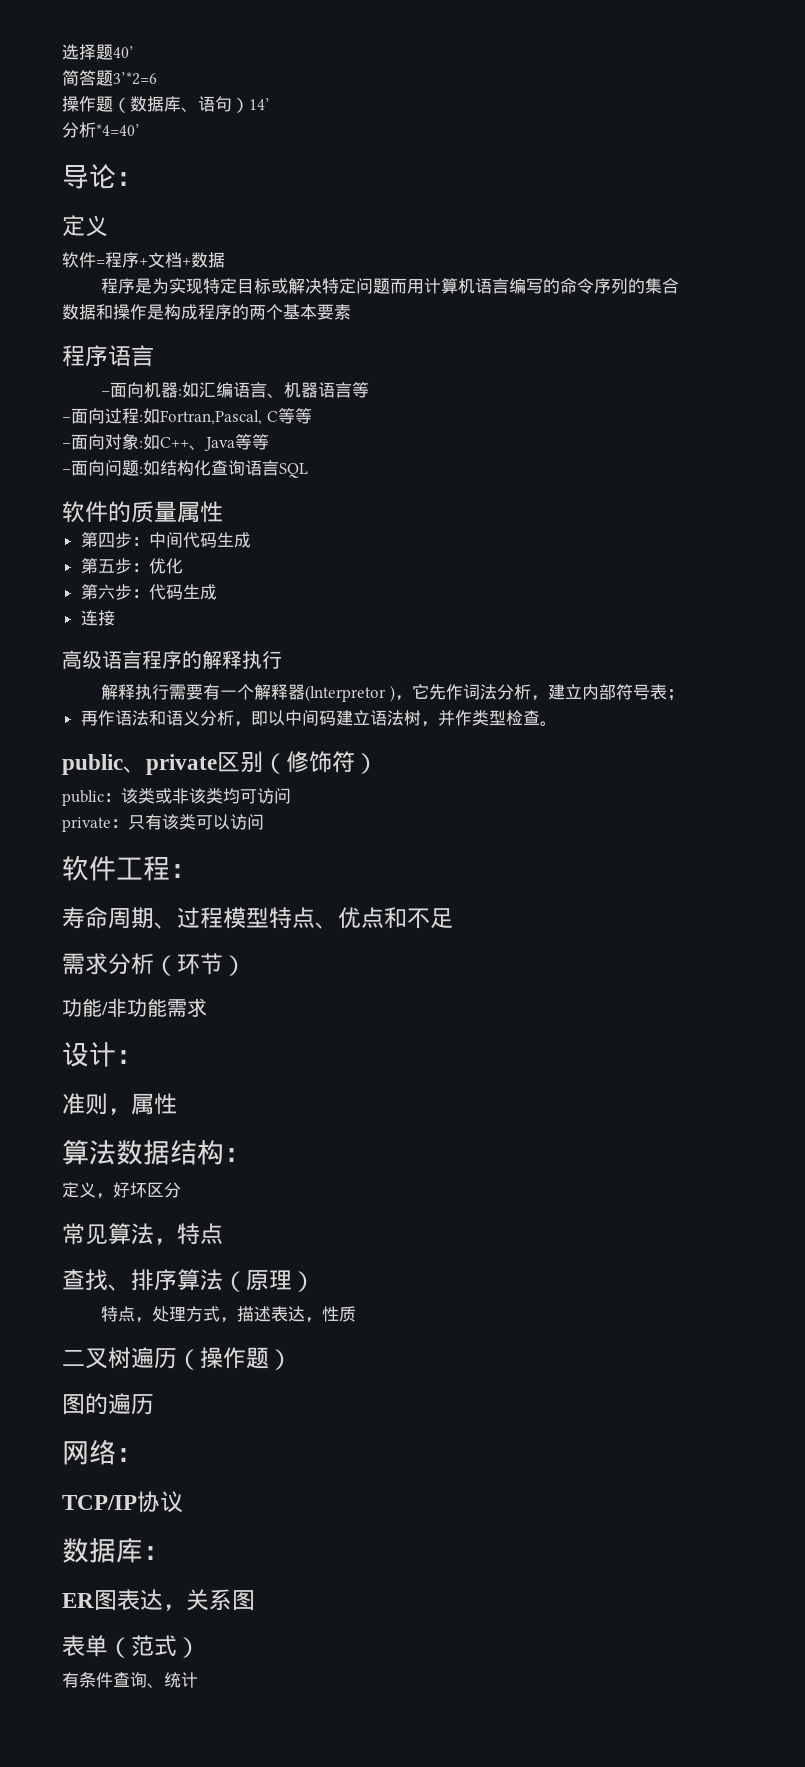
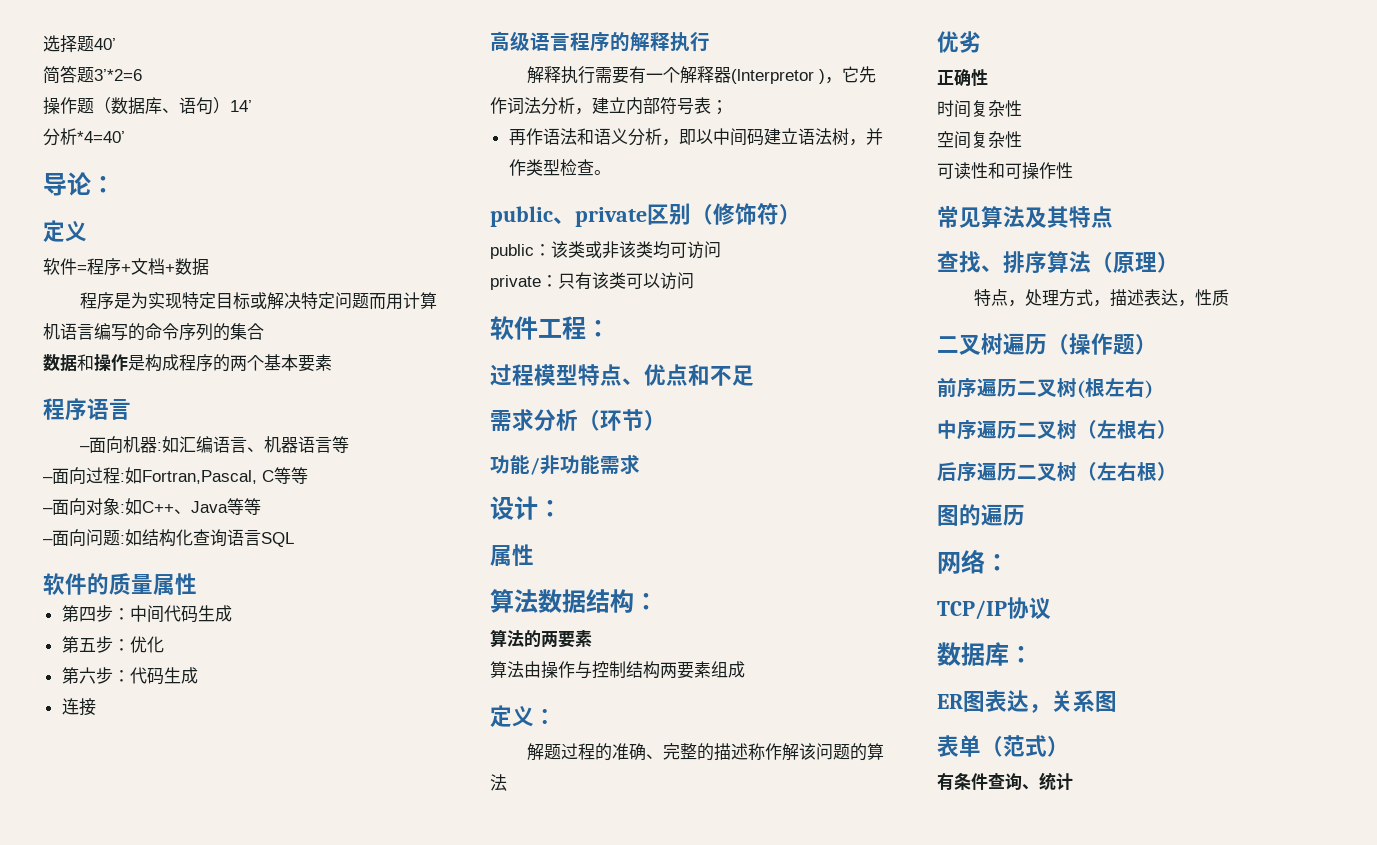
[62,907,177,929] 寿命周期、 -> (610, 328) none
[62,1093,131,1115] 准则， -> (562, 508) none
[62,1182,181,1199] 定义，好坏区分 -> [490,629,592,648] [490,661,745,679] [490,705,556,727] [526,743,884,761] [490,774,507,791] [937,31,981,53] [937,69,988,87] [937,100,1022,118] [937,131,1022,149] [937,162,1073,180] 算法的两要素 // 算法由操作与控制结构两要素组成 // 定义： // 解题过程的准确、完整的描述称作解该问题的算法 // 优劣 // 正确性 // 时间复杂性 // 空间复杂性 // 可读性和可操作性
[154,1238,177,1245] ， -> [1025,206,1069,228] 及其
(292, 1359) none -> [937,378,1153,399] [937,420,1177,440] [937,462,1177,482] // 前序遍历二叉树(根左右) // 中序遍历二叉树（左根右） // 后序遍历二叉树（左右根）

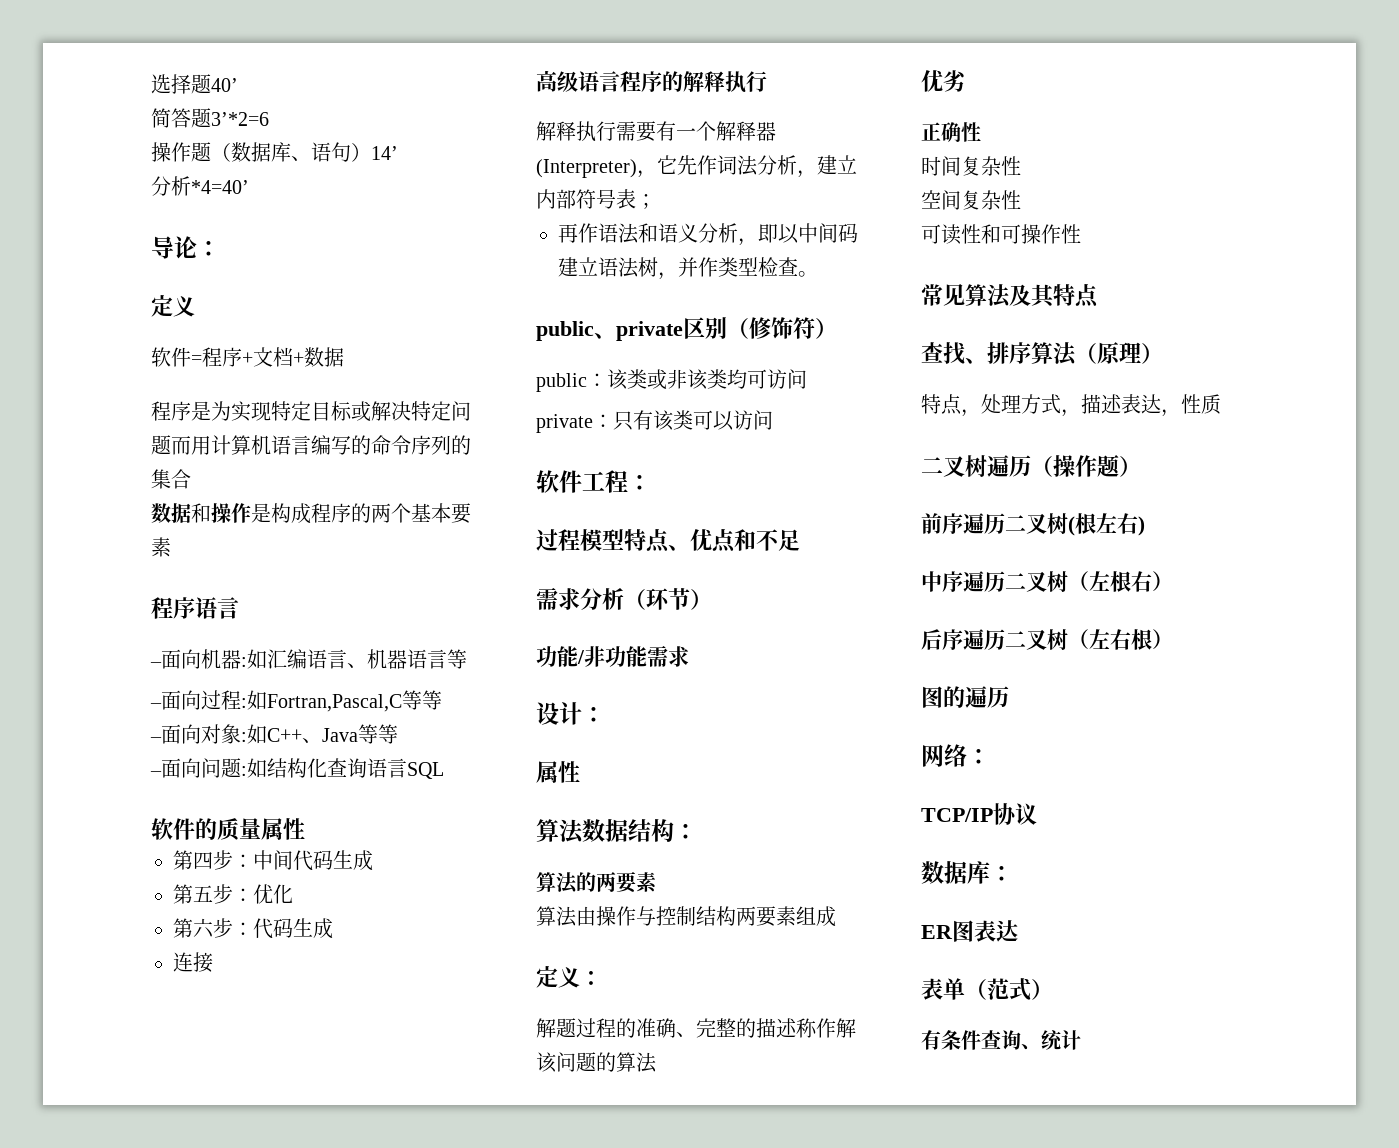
[142,470,274,484] Fortran,Pascal, C -> [267,694,402,712] Fortran,Pascal,C
[730,69,825,84] (lnterpretor ) -> [536,159,637,178] (Interpreter)
[1029,690,1117,713] ，关系图 -> (1018, 931) none

